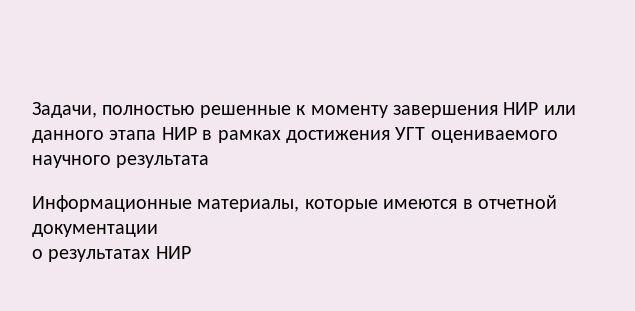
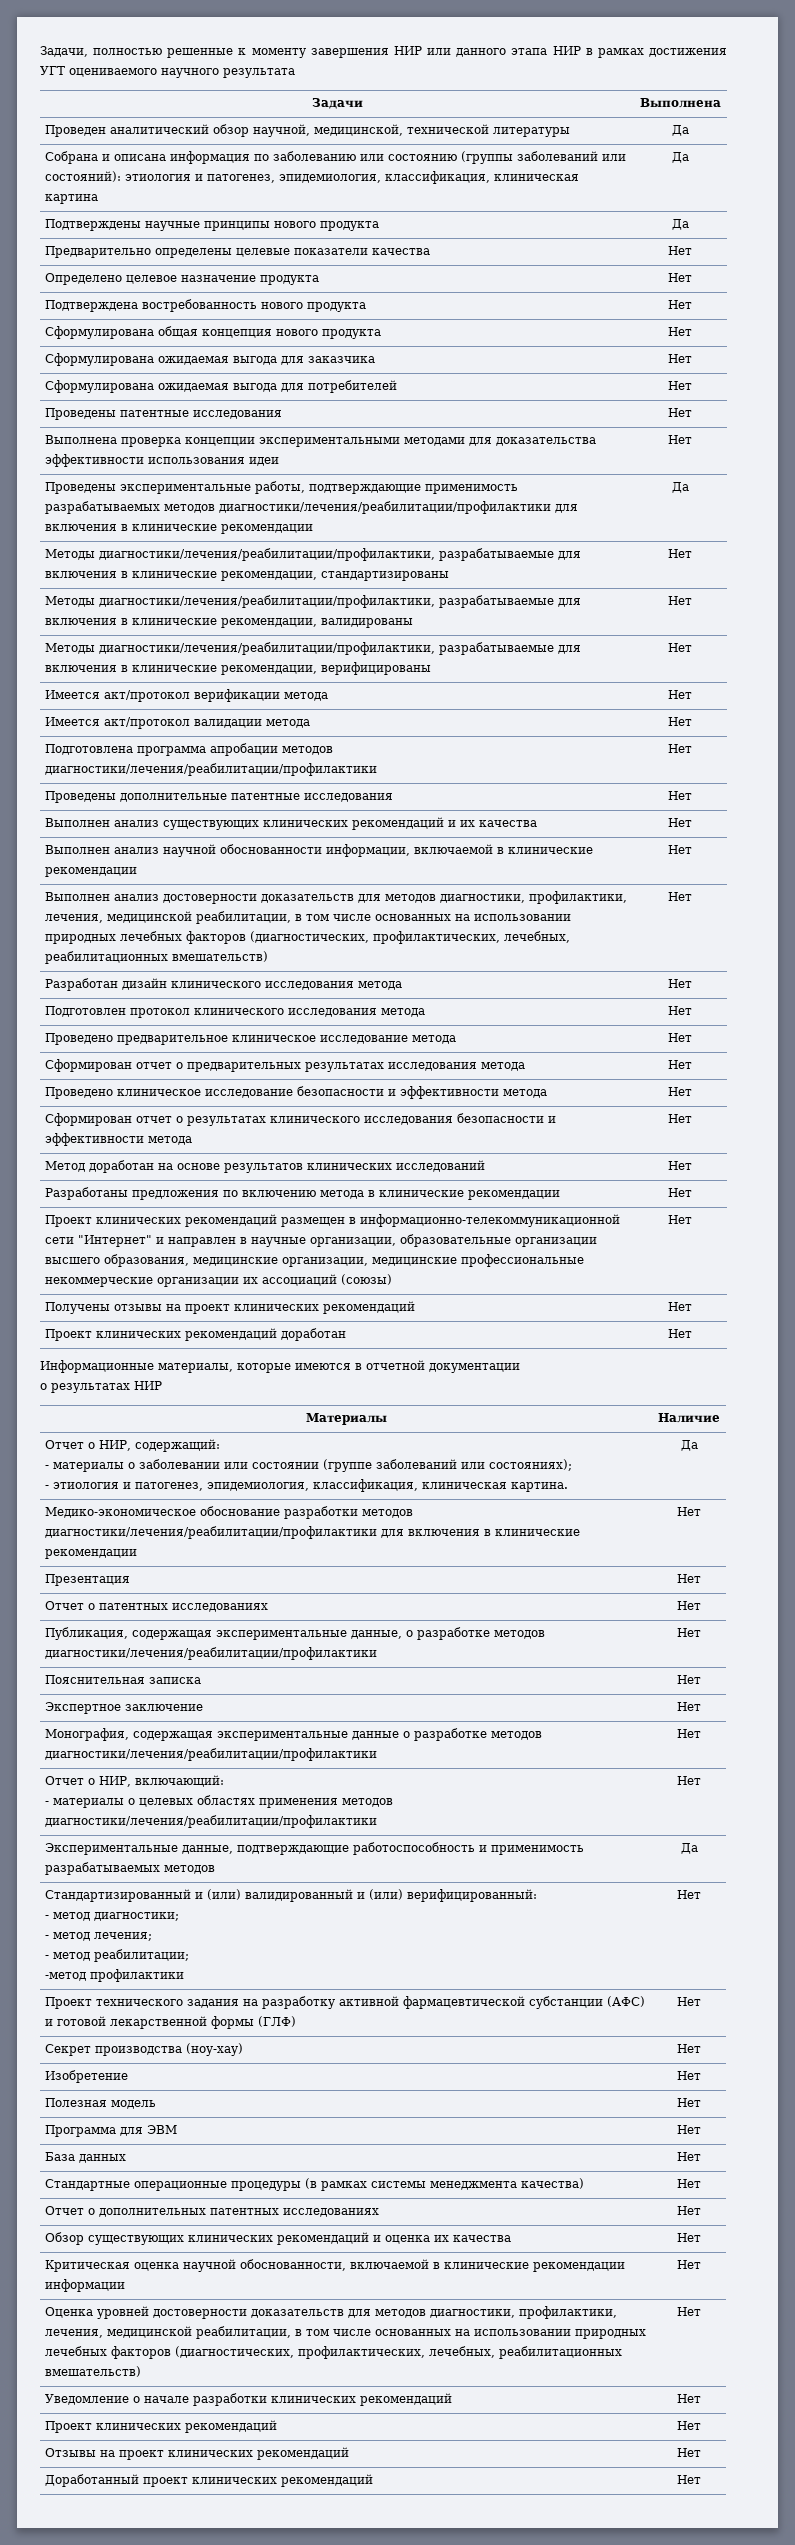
(210, 161) none -> [311,98,363,109] [639,98,721,108] [45,124,571,137] [671,125,689,136] [45,151,627,164] [45,171,580,184] [45,194,99,204] [671,152,689,163] [45,219,380,231] [671,219,689,230] [45,246,431,258] [668,246,692,255] [45,273,320,285] [668,273,692,282] [45,299,367,312] [668,300,692,309] [45,326,382,339] [668,327,692,336] [45,353,376,366] [668,354,692,363] [45,380,398,393] [668,381,692,390] [45,408,283,420] [668,408,692,417] [45,435,597,447] [45,454,280,467] [668,435,692,444] [45,481,519,494] [45,501,579,514] [45,524,314,534] [671,482,689,493] [45,548,582,561] [45,571,450,581] [668,549,692,558] [45,595,582,608] [45,618,414,628] [668,596,692,605] [45,642,582,655] [45,662,432,675] [668,643,692,652] [45,689,329,702] [668,690,692,699] [45,717,311,729] [668,717,692,726] [45,743,334,756] [45,763,378,776] [668,744,692,753] [45,791,394,803] [668,791,692,800] [45,817,538,830] [668,818,692,827] [45,844,594,857] [45,867,138,877] [668,845,692,854] [45,891,628,904] [45,911,572,924] [45,931,571,944] [45,951,269,964] [668,892,692,901] [45,978,403,991] [668,979,692,988] [45,1006,426,1018] [668,1006,692,1015] [45,1033,457,1045] [668,1033,692,1042] [45,1059,526,1072] [668,1060,692,1069] [45,1086,548,1099] [668,1087,692,1096] [45,1113,557,1126] [45,1133,193,1146] [668,1114,692,1123] [45,1160,486,1173] [668,1161,692,1170] [45,1187,561,1200] [668,1188,692,1197] [45,1214,621,1227] [45,1234,598,1247] [45,1254,585,1267] [45,1274,393,1287] [668,1215,692,1224] [45,1301,416,1314] [668,1302,692,1311] [45,1328,347,1341] [668,1329,692,1338] // Задачи | Выполнена // Проведен аналитический обзор научной, медицинской, технической литературы | Да // Собрана и описана информация по заболеванию или состоянию (группы заболеваний или состояний): этиология и патогенез, эпидемиология, классификация, клиническая картина | Да // Подтверждены научные принципы нового продукта | Да // Предварительно определены целевые показатели качества | Нет // Определено целевое назначение продукта | Нет // Подтверждена востребованность нового продукта | Нет // Сформулирована общая концепция нового продукта | Нет // Сформулирована ожидаемая выгода для заказчика | Нет // Сформулирована ожидаемая выгода для потребителей | Нет // Проведены патентные исследования | Нет // Выполнена проверка концепции экспериментальными методами для доказательства эффективности использования идеи | Нет // Проведены экспериментальные работы, подтверждающие применимость разрабатываемых методов диагностики/лечения/реабилитации/профилактики для включения в клинические рекомендации | Да // Методы диагностики/лечения/реабилитации/профилактики, разрабатываемые для включения в клинические рекомендации, стандартизированы | Нет // Методы диагностики/лечения/реабилитации/профилактики, разрабатываемые для включения в клинические рекомендации, валидированы | Нет // Методы диагностики/лечения/реабилитации/профилактики, разрабатываемые для включения в клинические рекомендации, верифицированы | Нет // Имеется акт/протокол верификации метода | Нет // Имеется акт/протокол валидации метода | Нет // Подготовлена программа апробации методов диагностики/лечения/реабилитации/профилактики | Нет // Проведены дополнительные патентные исследования | Нет // Выполнен анализ существующих клинических рекомендаций и их качества | Нет // Выполнен анализ научной обоснованности информации, включаемой в клинические рекомендации | Нет // Выполнен анализ достоверности доказательств для методов диагностики, профилактики, лечения, медицинской реабилитации, в том числе основанных на использовании природных лечебных факторов (диагностических, профилактических, лечебных, реабилитационных вмешательств) | Нет // Разработан дизайн клинического исследования метода | Нет // Подготовлен протокол клинического исследования метода | Нет // Проведено предварительное клиническое исследование метода | Нет // Сформирован отчет о предварительных результатах исследования метода | Нет // Проведено клиническое исследование безопасности и эффективности метода | Нет // Сформирован отчет о результатах клинического исследования безопасности и эффективности метода | Нет // Метод доработан на основе результатов клинических исследований | Нет // Разработаны предложения по включению метода в клинические рекомендации | Нет // Проект клинических рекомендаций размещен в информационно-телекоммуникационной сети "Интернет" и направлен в научные организации, образовательные организации высшего образования, медицинские организации, медицинские профессиональные некоммерческие организации их ассоциаций (союзы) | Нет // Получены отзывы на проект клинических рекомендаций | Нет // Проект клинических рекомендаций доработан | Нет
(191, 252) none -> [306,1413,387,1425] [658,1413,720,1423] [45,1439,221,1452] [45,1459,573,1472] [45,1479,569,1492] [680,1440,698,1451] [45,1506,414,1519] [45,1526,581,1539] [45,1549,138,1559] [677,1507,701,1516] [45,1574,131,1586] [677,1574,701,1583] [45,1601,269,1612] [677,1601,701,1610] [45,1627,546,1640] [45,1647,378,1660] [677,1628,701,1637] [45,1675,202,1684] [677,1675,701,1684] [45,1702,204,1714] [677,1702,701,1711] [45,1728,543,1741] [45,1748,378,1761] [677,1729,701,1738] [45,1775,225,1787] [45,1795,394,1808] [45,1815,378,1828] [677,1776,701,1785] [45,1842,585,1855] [45,1862,216,1875] [680,1843,698,1854] [45,1889,538,1902] [45,1912,180,1921] [45,1932,153,1941] [45,1949,190,1962] [45,1969,185,1982] [677,1890,701,1899] [45,1996,646,2009] [45,2016,297,2029] [677,1997,701,2006] [45,2043,244,2056] [677,2044,701,2053] [45,2070,129,2083] [677,2071,701,2080] [45,2098,157,2109] [677,2098,701,2107] [45,2125,178,2137] [677,2125,701,2134] [45,2152,127,2163] [677,2152,701,2161] [45,2178,585,2191] [677,2179,701,2188] [45,2206,380,2217] [677,2206,701,2215] [45,2232,512,2245] [677,2233,701,2242] [45,2259,626,2272] [45,2279,126,2292] [677,2260,701,2269] [45,2306,618,2319] [45,2326,647,2339] [45,2346,623,2359] [45,2366,142,2377] [677,2307,701,2316] [45,2393,453,2406] [677,2394,701,2403] [45,2420,278,2433] [677,2421,701,2430] [45,2447,350,2460] [677,2448,701,2457] [45,2474,374,2487] [677,2475,701,2484] // Материалы | Наличие // Отчет о НИР, содержащий: // - материалы о заболевании или состоянии (группе заболеваний или состояниях); // - этиология и патогенез, эпидемиология, классификация, клиническая картина. | Да // Медико-экономическое обоснование разработки методов диагностики/лечения/реабилитации/профилактики для включения в клинические рекомендации | Нет // Презентация | Нет // Отчет о патентных исследованиях | Нет // Публикация, содержащая экспериментальные данные, о разработке методов диагностики/лечения/реабилитации/профилактики | Нет // Пояснительная записка | Нет // Экспертное заключение | Нет // Монография, содержащая экспериментальные данные о разработке методов диагностики/лечения/реабилитации/профилактики | Нет // Отчет о НИР, включающий: // - материалы о целевых областях применения методов диагностики/лечения/реабилитации/профилактики | Нет // Экспериментальные данные, подтверждающие работоспособность и применимость разрабатываемых методов | Да // Стандартизированный и (или) валидированный и (или) верифицированный: // - метод диагностики; // - метод лечения; // - метод реабилитации; // -метод профилактики | Нет // Проект технического задания на разработку активной фармацевтической субстанции (АФС) и готовой лекарственной формы (ГЛФ) | Нет // Секрет производства (ноу-хау) | Нет // Изобретение | Нет // Полезная модель | Нет // Программа для ЭВМ | Нет // База данных | Нет // Стандартные операционные процедуры (в рамках системы менеджмента качества) | Нет // Отчет о дополнительных патентных исследованиях | Нет // Обзор существующих клинических рекомендаций и оценка их качества | Нет // Критическая оценка научной обоснованности, включаемой в клинические рекомендации информации | Нет // Оценка уровней достоверности доказательств для методов диагностики, профилактики, лечения, медицинской реабилитации, в том числе основанных на использовании природных лечебных факторов (диагностических, профилактических, лечебных, реабилитационных вмешательств) | Нет // Уведомление о начале разработки клинических рекомендаций | Нет // Проект клинических рекомендаций | Нет // Отзывы на проект клинических рекомендаций | Нет // Доработанный проект клинических рекомендаций | Нет

